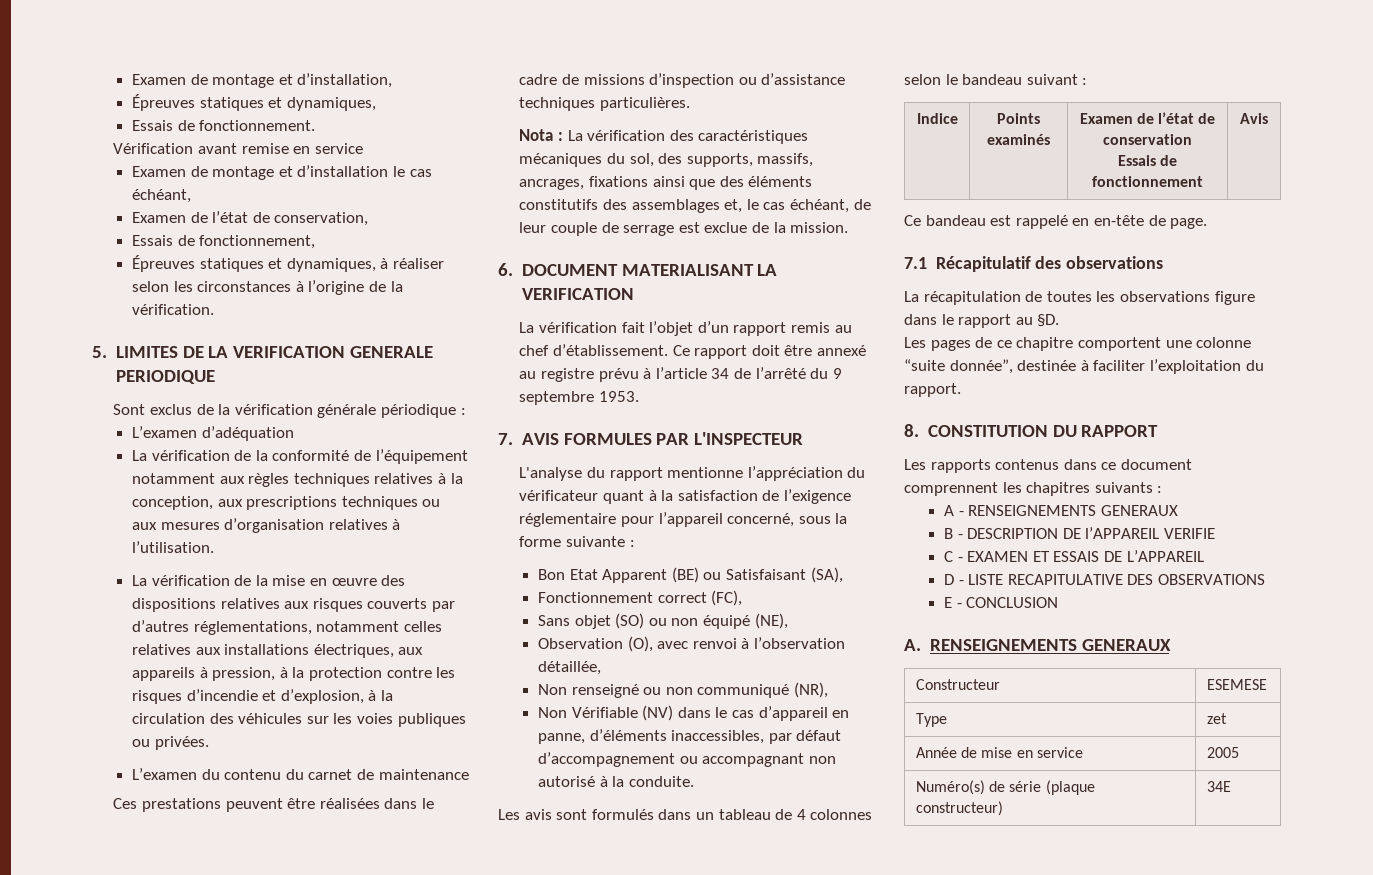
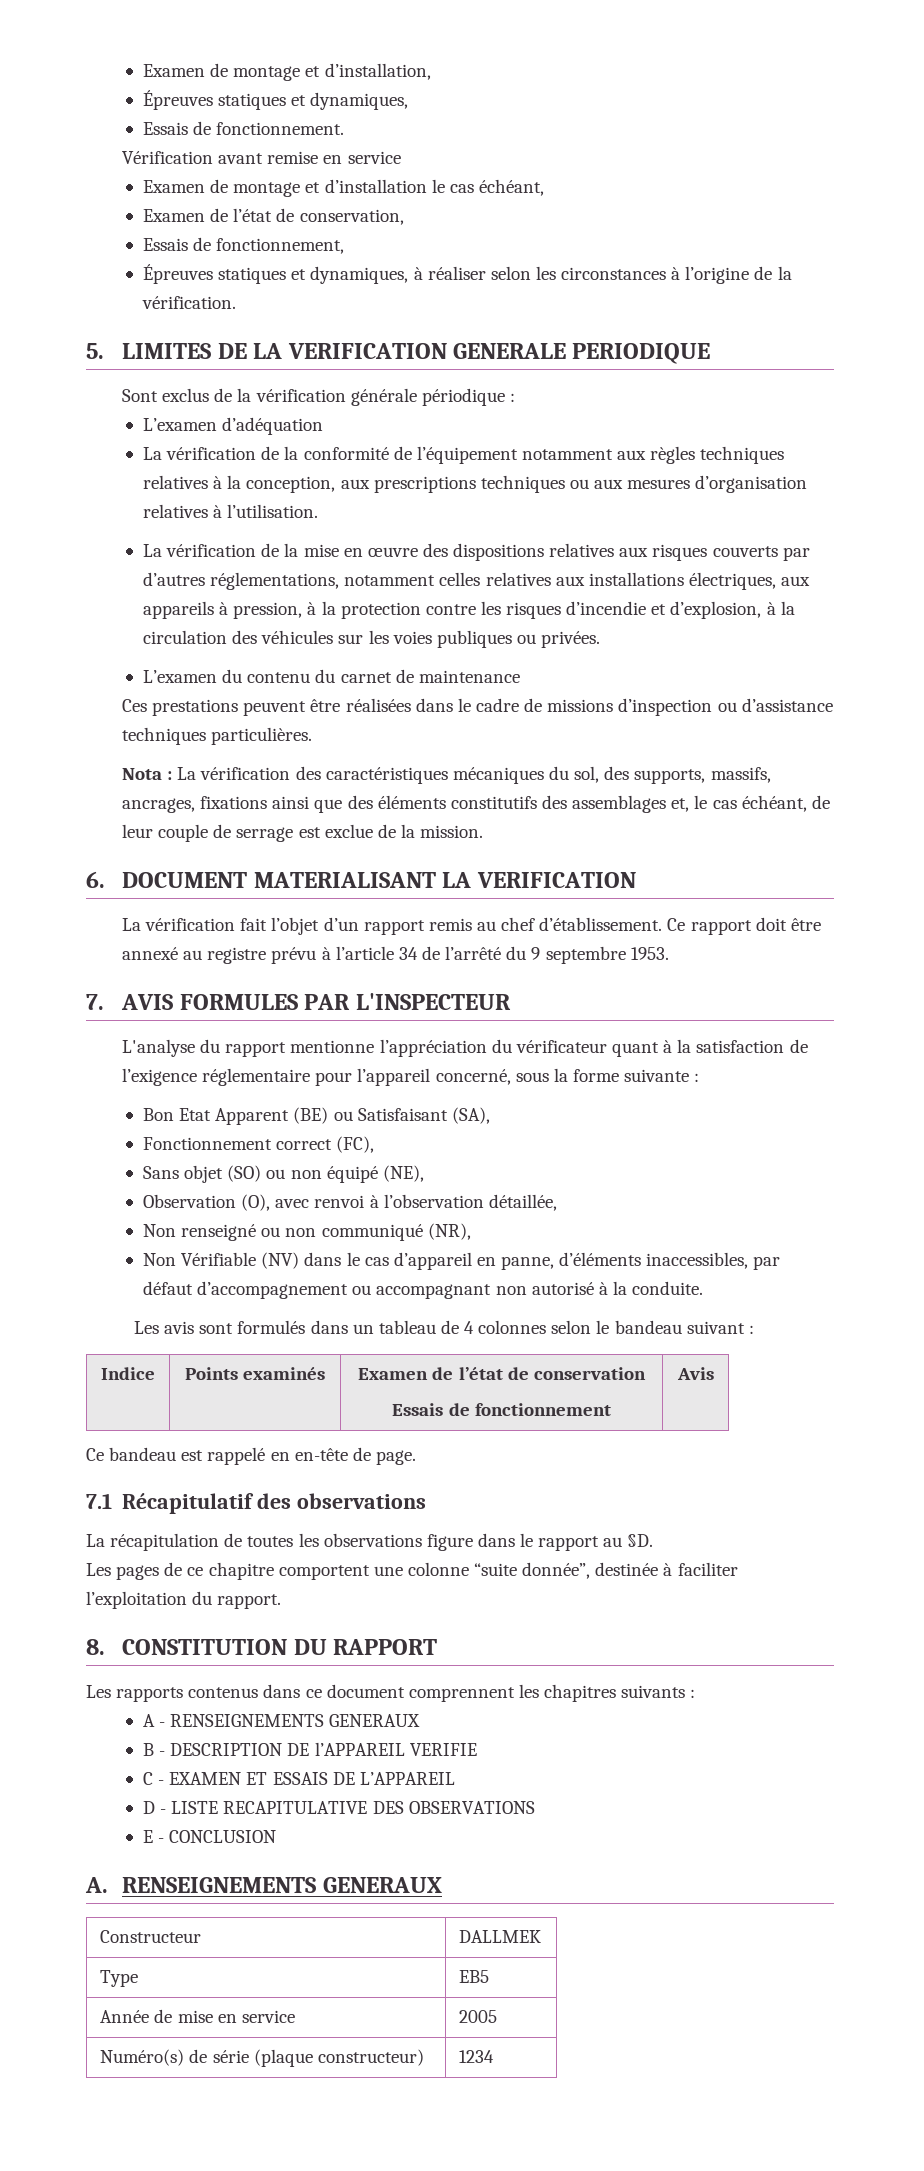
[1206,679,1267,690] ESEMESE -> [459,1930,542,1943] DALLMEK
[1206,713,1227,724] zet -> [459,1970,490,1983] EB5
[1206,781,1231,792] 34E -> [459,2050,495,2063] 1234

